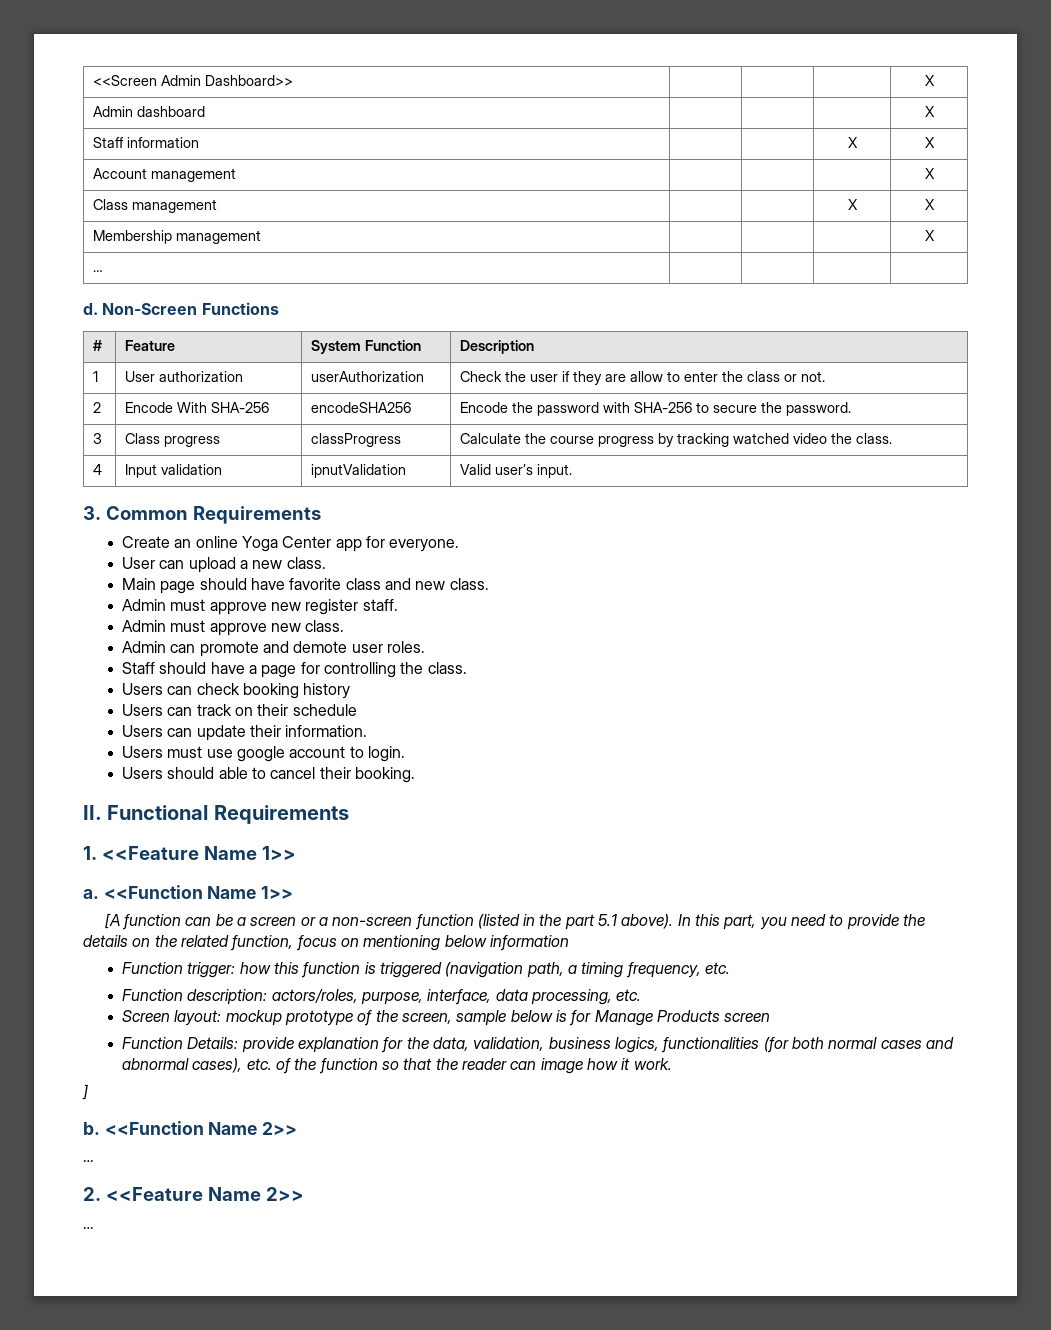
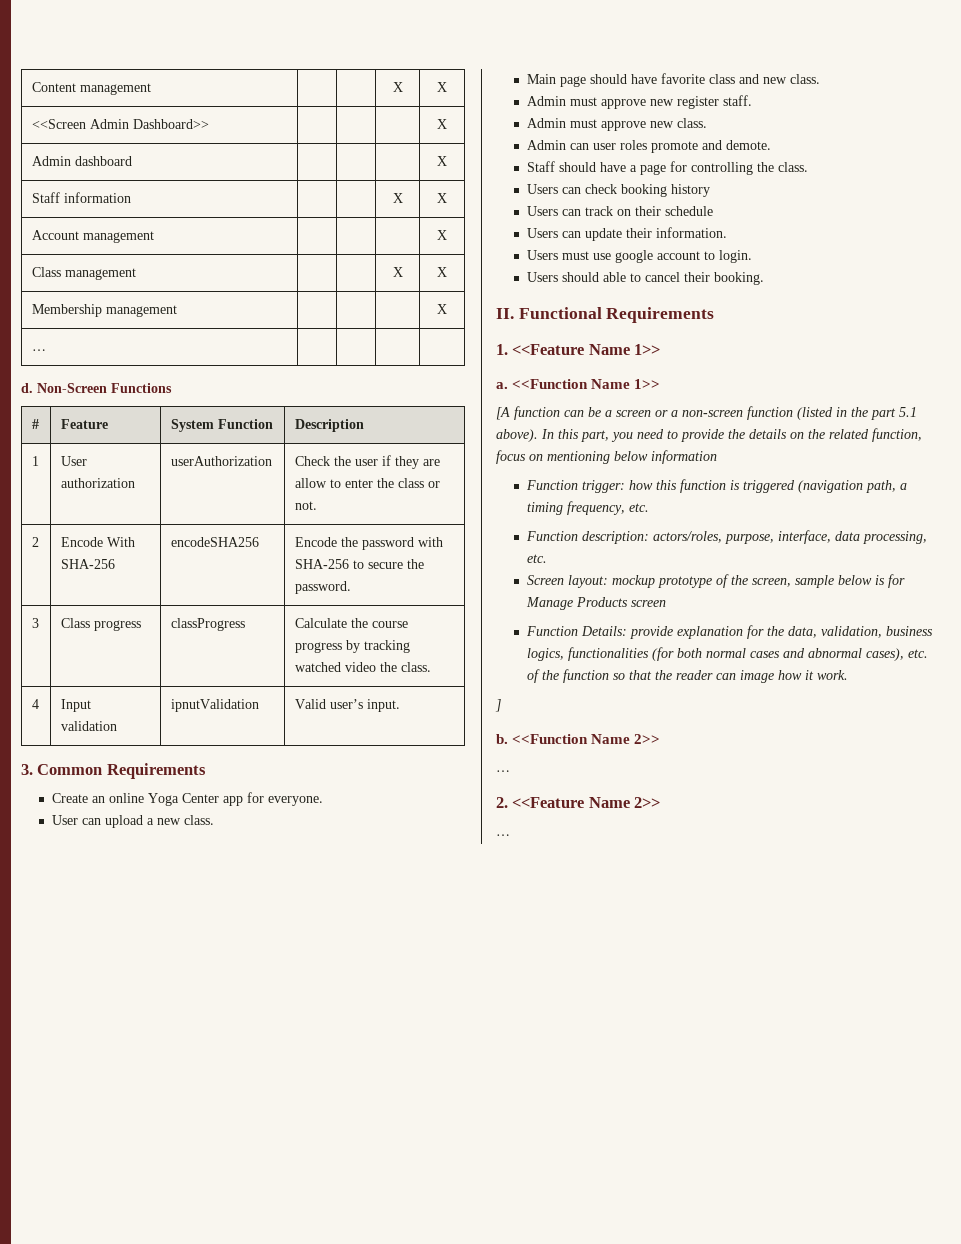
(92, 80) none -> [31,82,151,95] [392,82,403,92] [437,82,447,92] Content management | | | X | X //
[199,641,426,657] promote and demote user roles. -> [592,140,771,153] user roles promote and demote.

